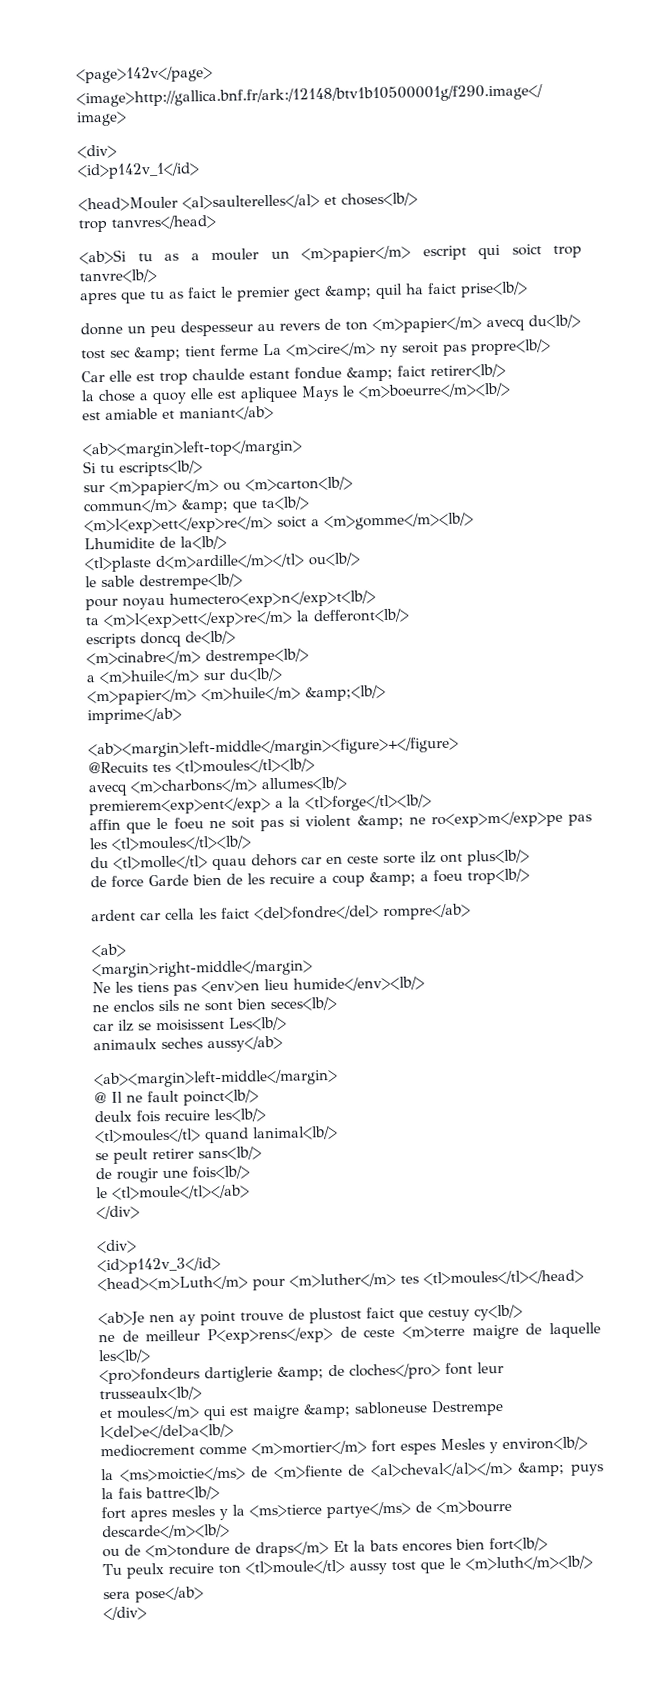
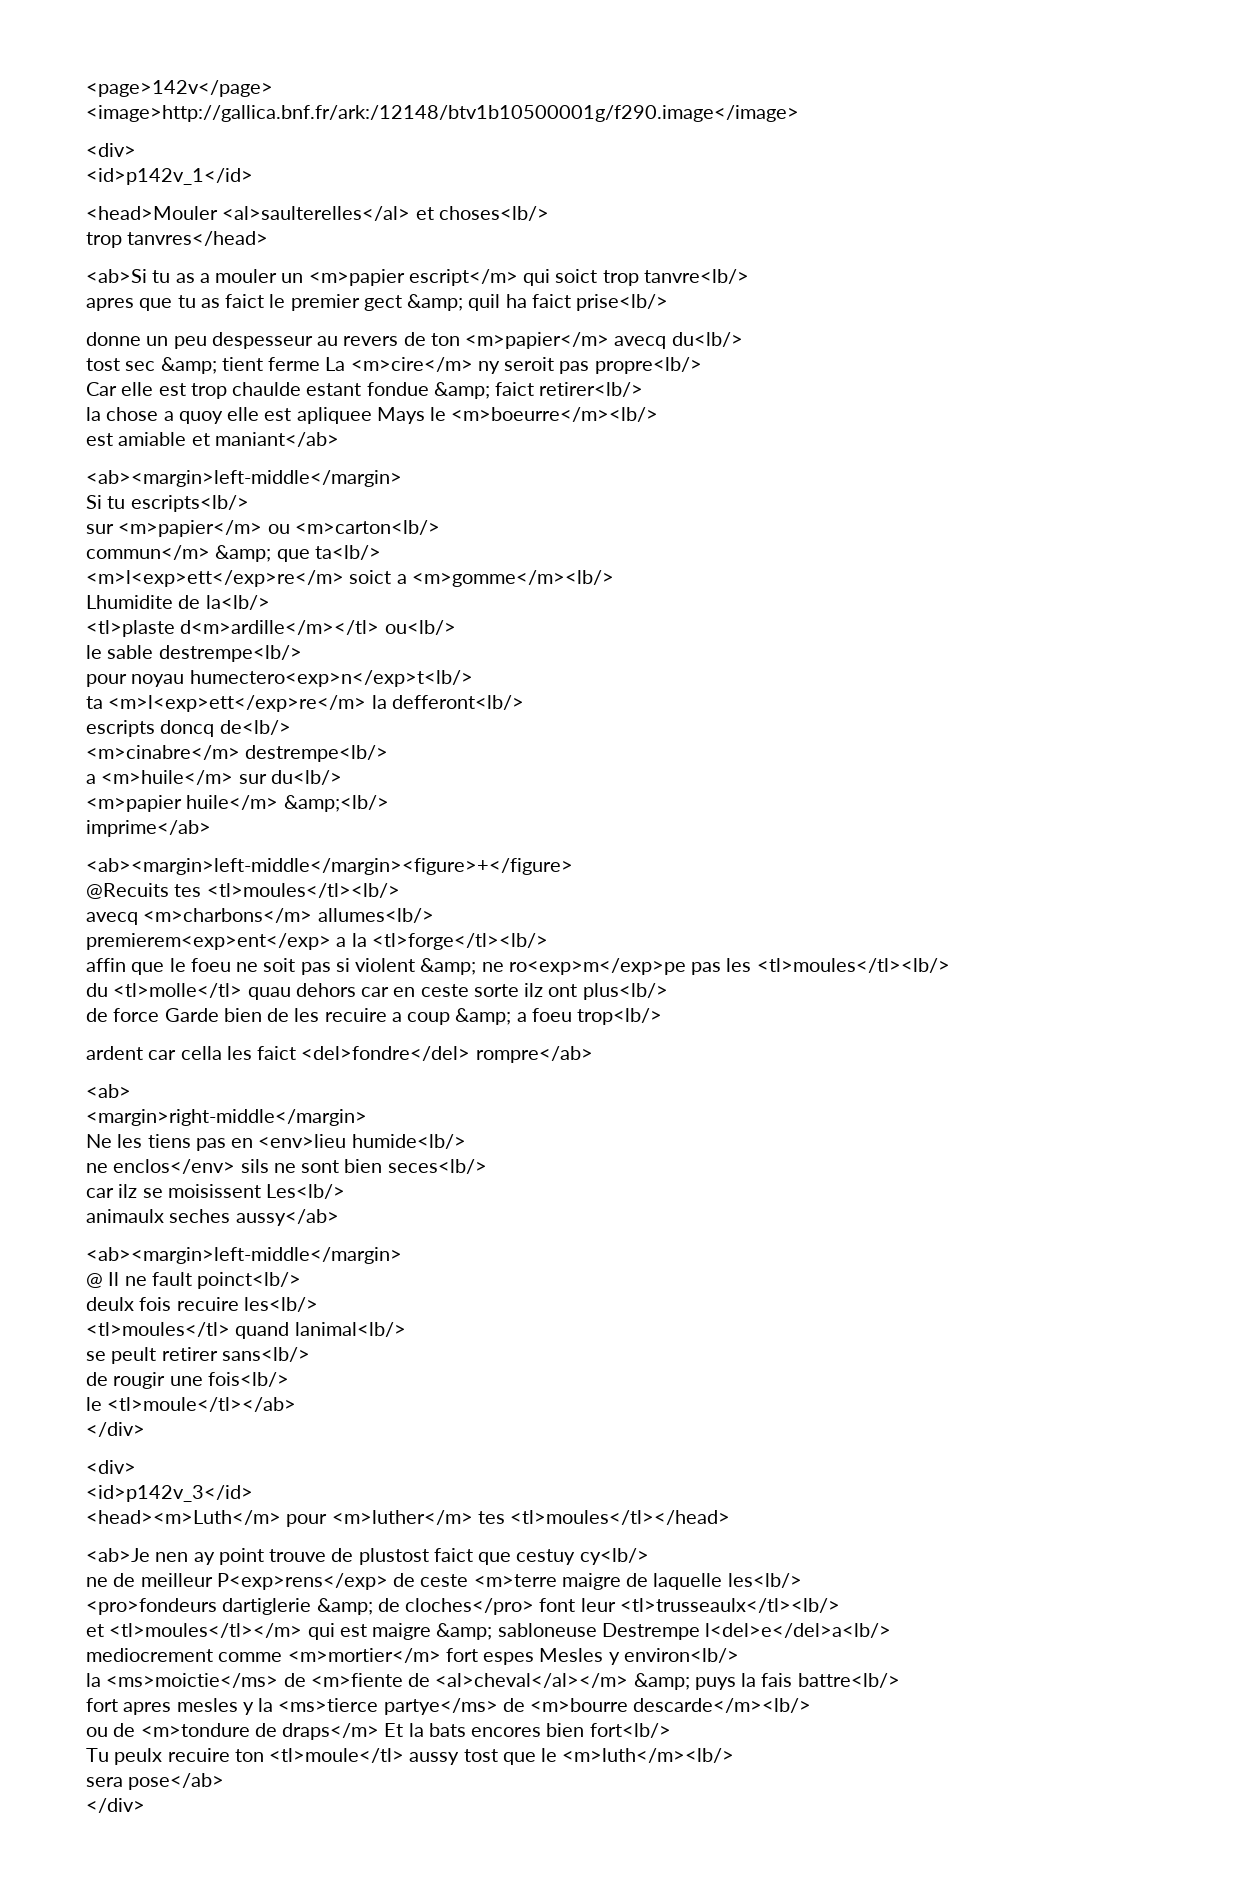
[301,245,467,263] <m>papier</m> escript -> [308,269,518,286] <m>papier escript</m>
[82,439,303,459] <ab><margin>left-top</margin> -> [86,470,402,487] <ab><margin>left-middle</margin>
[87,686,301,706] <m>papier</m> <m>huile</m> -> [86,795,279,812] <m>papier huile</m>
[201,976,425,994] [92,1000,154,1013] <env>en lieu humide</env><lb/> // ne enclos -> [231,1134,466,1149] [86,1159,236,1174] en <env>lieu humide<lb/> // ne enclos</env>
[99,1386,202,1402] [100,1405,200,1420] trusseaulx<lb/> // et moules</m> -> [619,1598,840,1613] [86,1623,303,1638] <tl>trusseaulx</tl><lb/> // et <tl>moules</tl></m>

